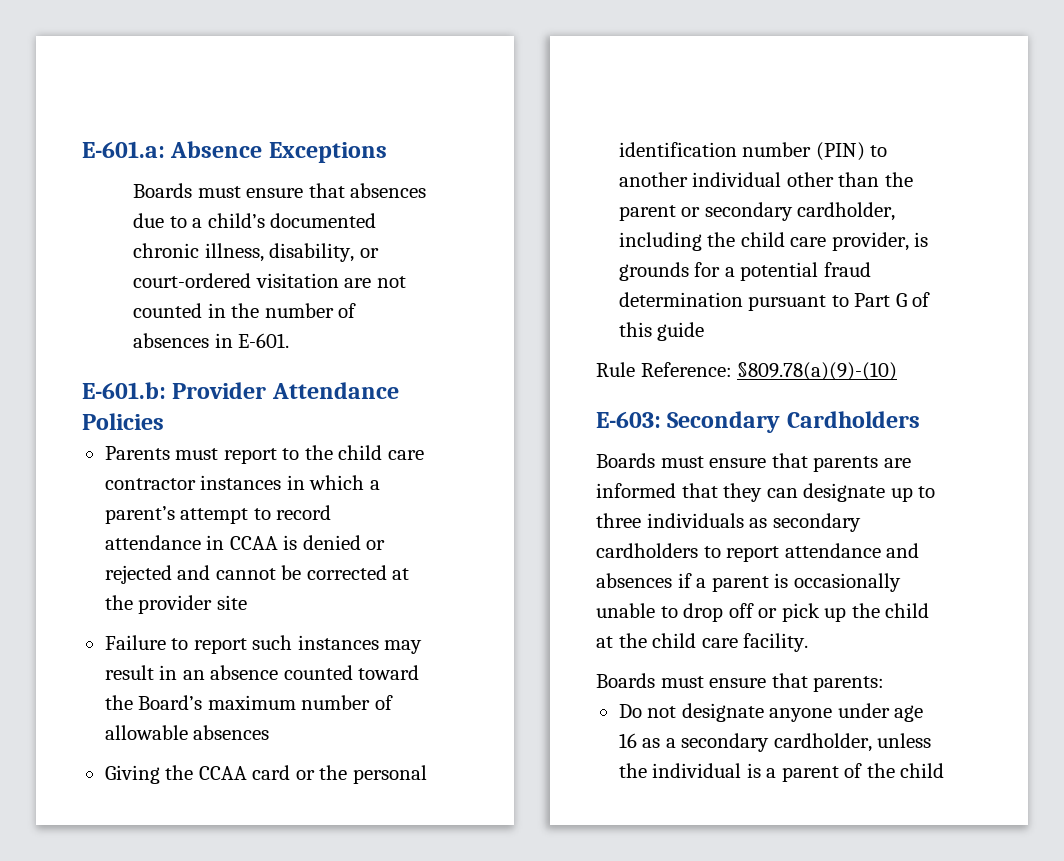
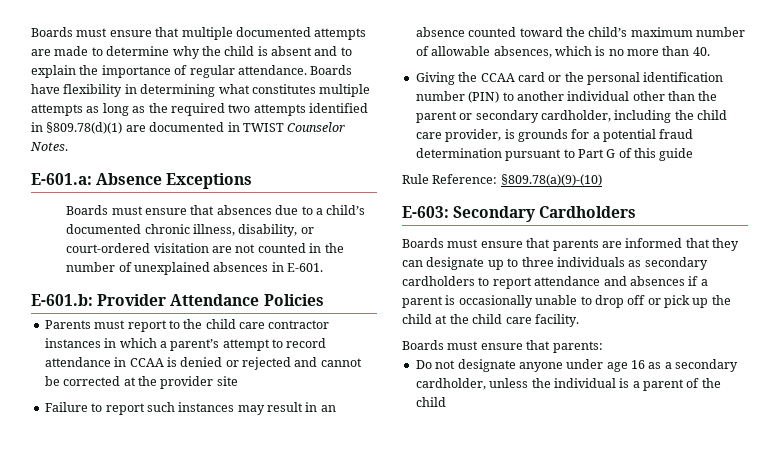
(82, 149) none -> [31,27,367,40] [31,46,352,59] [31,65,353,78] [31,84,371,97] [31,103,368,116] [31,122,346,134] [30,142,68,151] Boards must ensure that multiple documented attempts are made to determine why the child is absent and to explain the importance of regular attendance. Boards have flexibility in determining what constitutes multiple attempts as long as the required two attempts identified in §809.78(d)(1) are documented in TWIST Counselor Notes. //
(357, 310) none -> [134,262,211,275] unexplained
[138,695,203,710] Board’s -> [588,27,628,37] child’s
[193,725,270,740] absences -> [493,46,710,58] absences, which is no more than 40.

